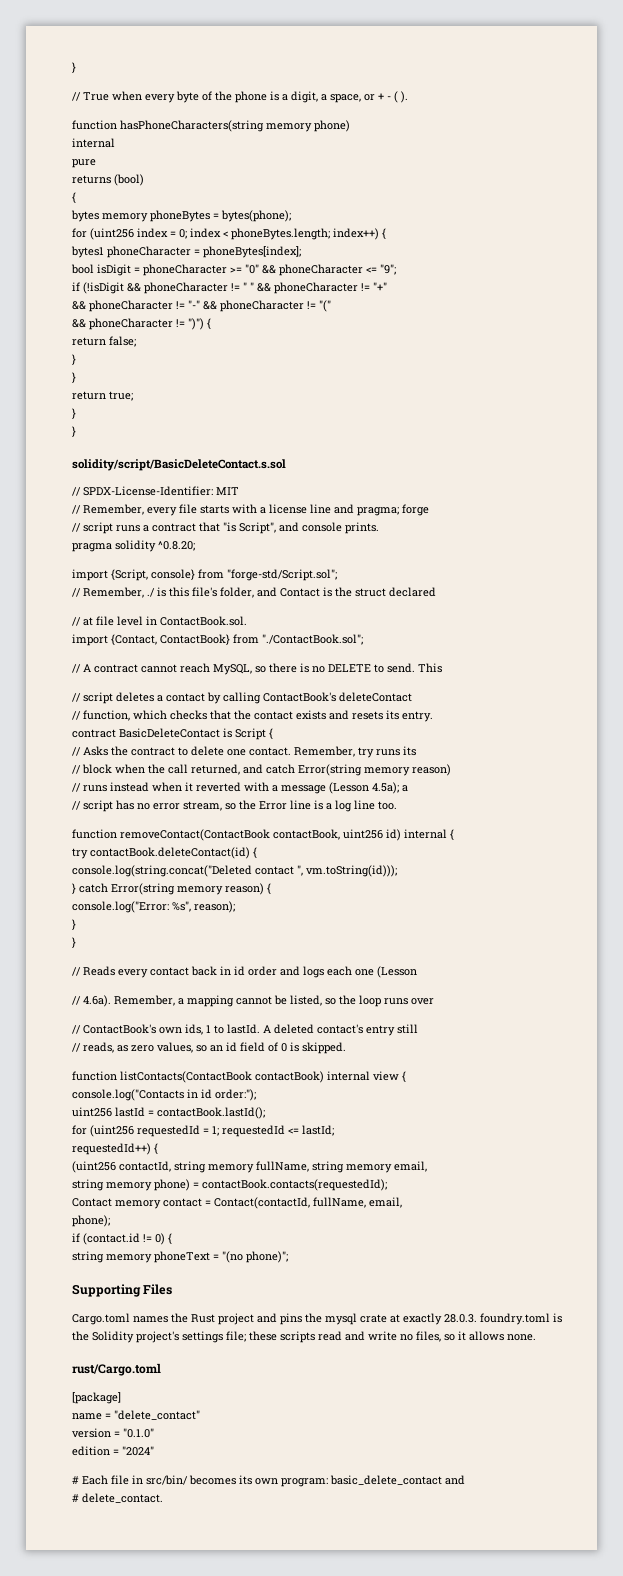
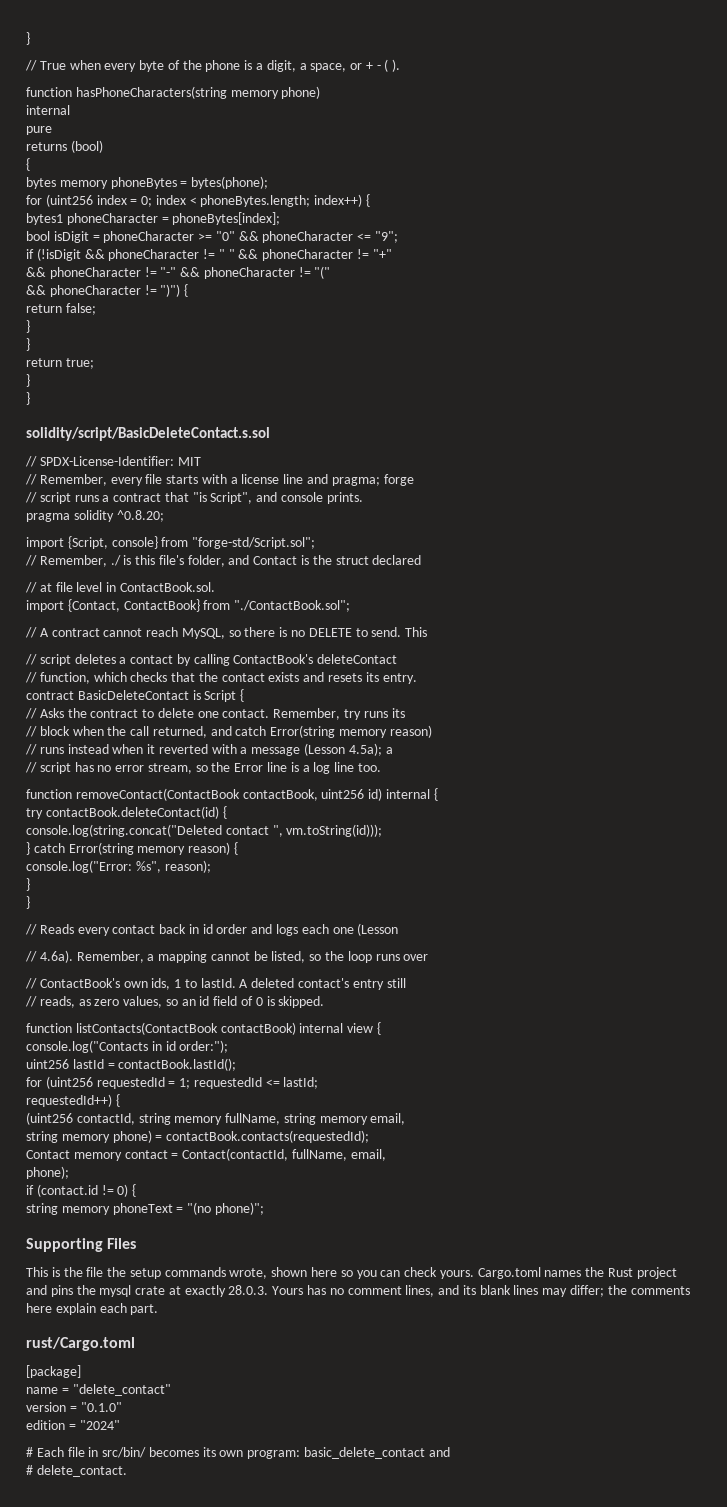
(173, 1289) none -> [26,1267,474,1279] This is the file the setup commands wrote, shown here so you can check yours.
[480,1313,562,1325] [72,1331,536,1343] foundry.toml is the Solidity project's settings file; these scripts read and write no files, so it allows none. -> [272,1285,690,1297] [26,1303,159,1315] Yours has no comment lines, and its blank lines may differ; the comments here explain each part.

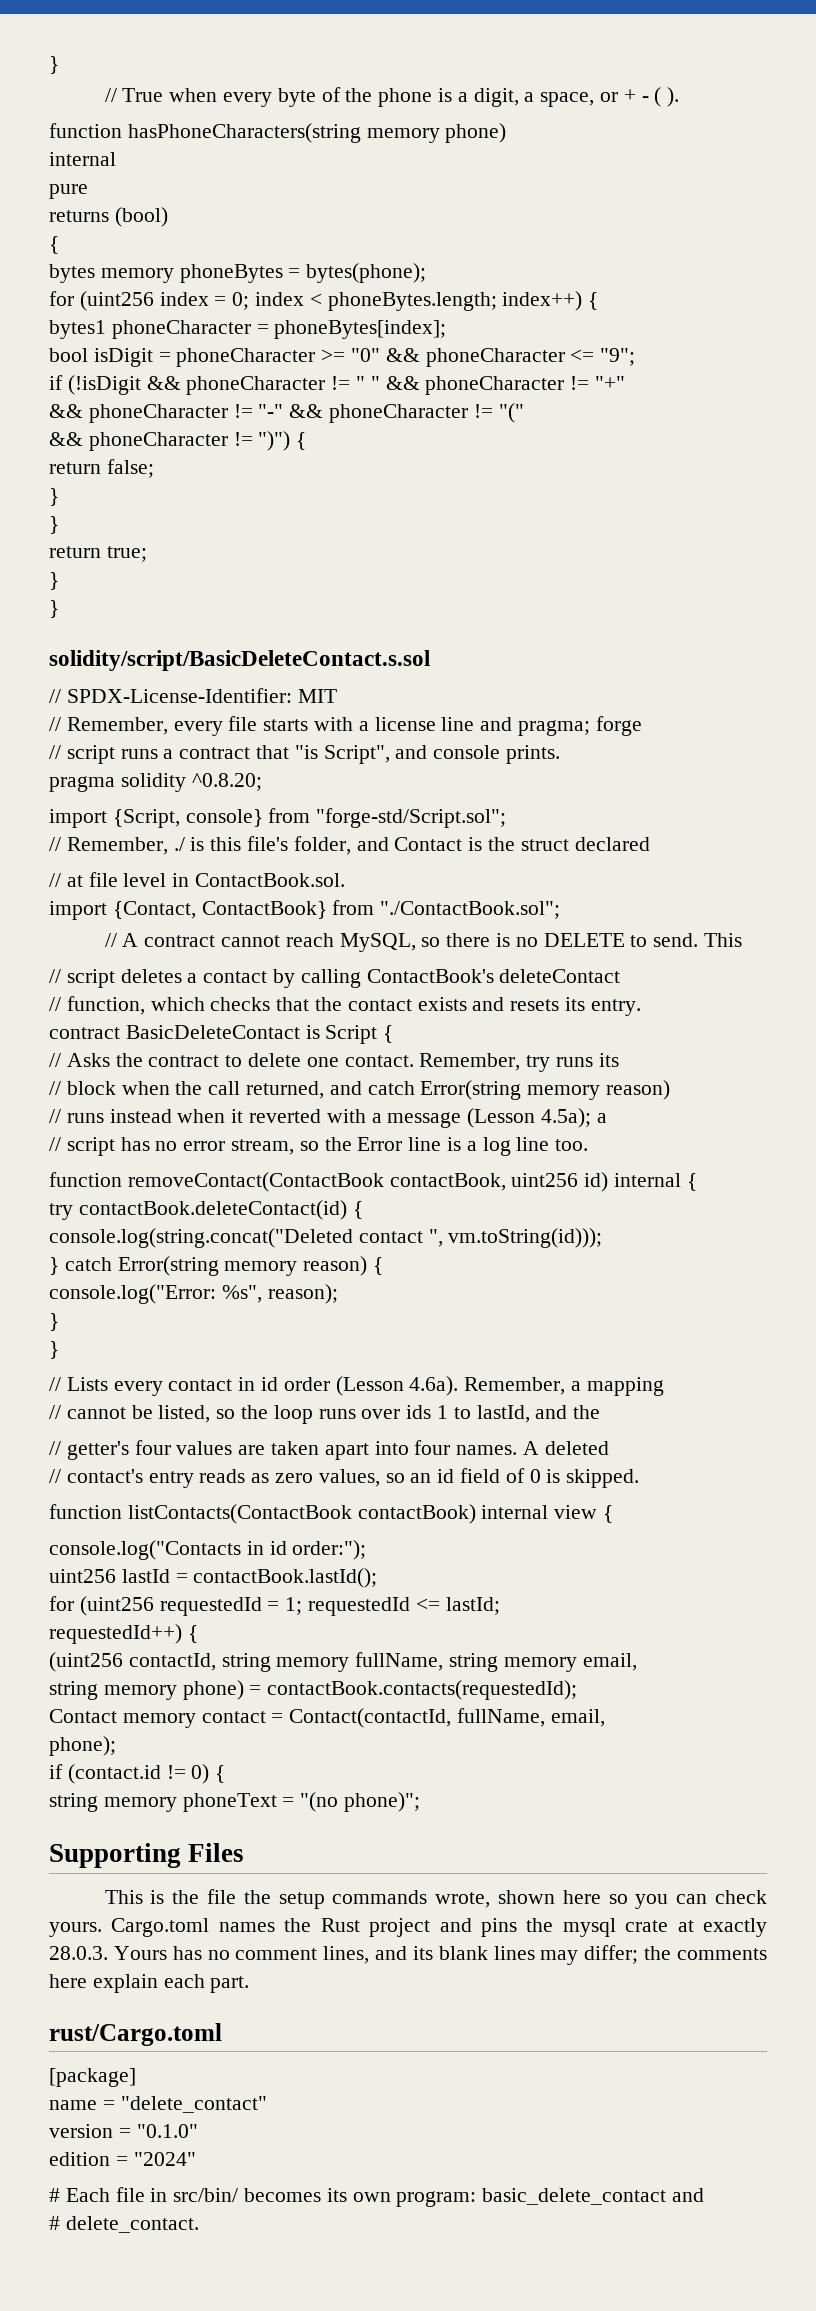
[39,924,74,934] Reads -> [66,1377,108,1391] Lists
[159,924,187,934] back -> (233, 1385) none
[251,923,399,936] [25,951,37,962] and logs each one (Lesson // // -> [335,1376,404,1396] (Lesson
(208, 957) none -> [49,1405,61,1419] // //
[25,978,236,990] // // ContactBook's own ids, 1 to lastId. -> [406,1405,601,1423] [49,1440,518,1460] ids 1 to lastId, and the // // getter's four values are taken apart into four names.
(295, 983) none -> [49,1469,61,1483] // //
[386,978,406,988] [25,996,75,1008] still // // reads, -> [199,1469,246,1483] reads

